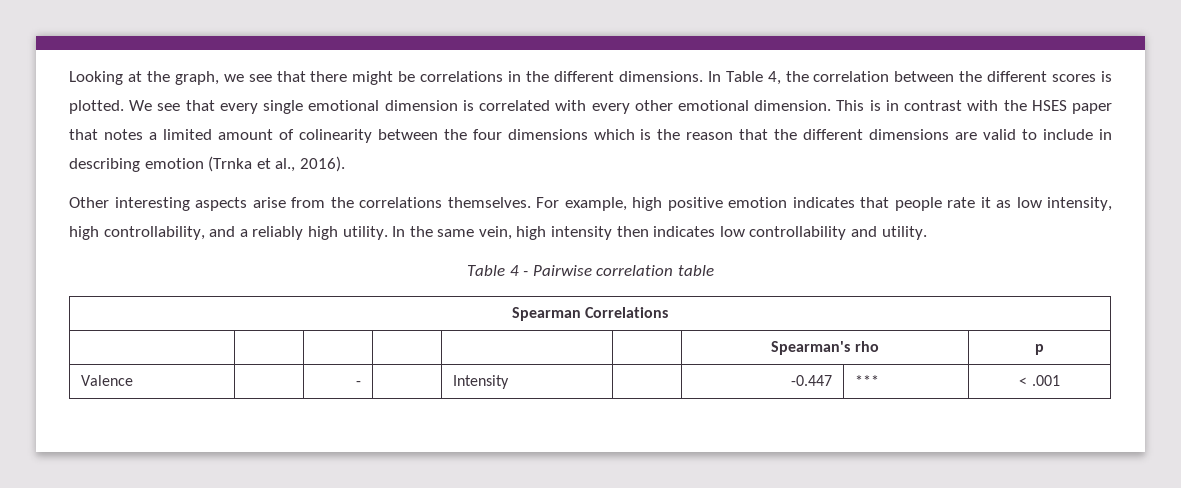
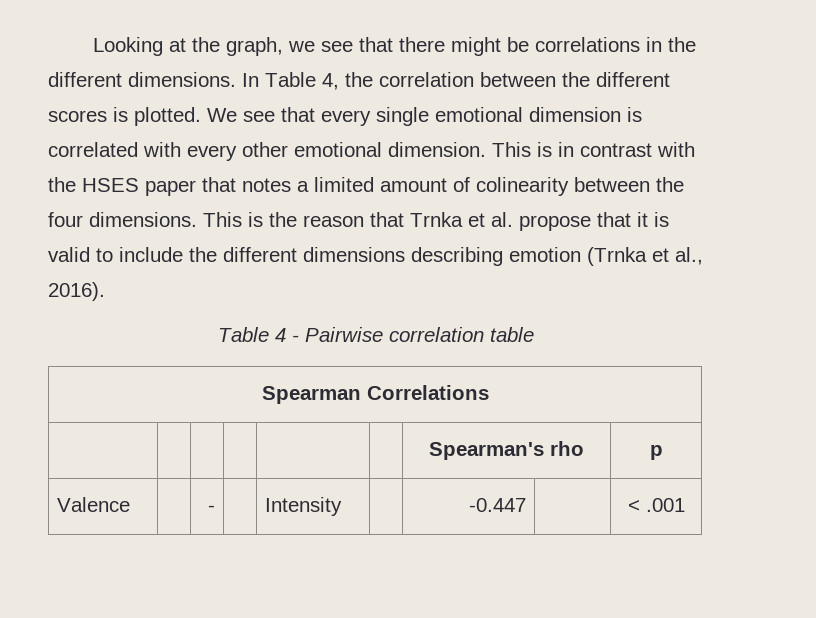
[507,129,635,140] dimensions which -> [89,212,242,227] dimensions. This
[774,129,1112,140] the different dimensions are valid to include in -> [410,212,669,231] [48,247,405,262] Trnka et al. propose that it is valid to include the different dimensions
[69,197,1112,211] [69,226,927,240] // Other interesting aspects arise from the correlations themselves. For example, high positive emotion indicates that people rate it as low intensity, high controllability, and a reliably high utility. In the same vein, high intensity then indicates low controllability and utility. -> (105, 291) none
[854,375,879,386] *** -> (527, 505) none

